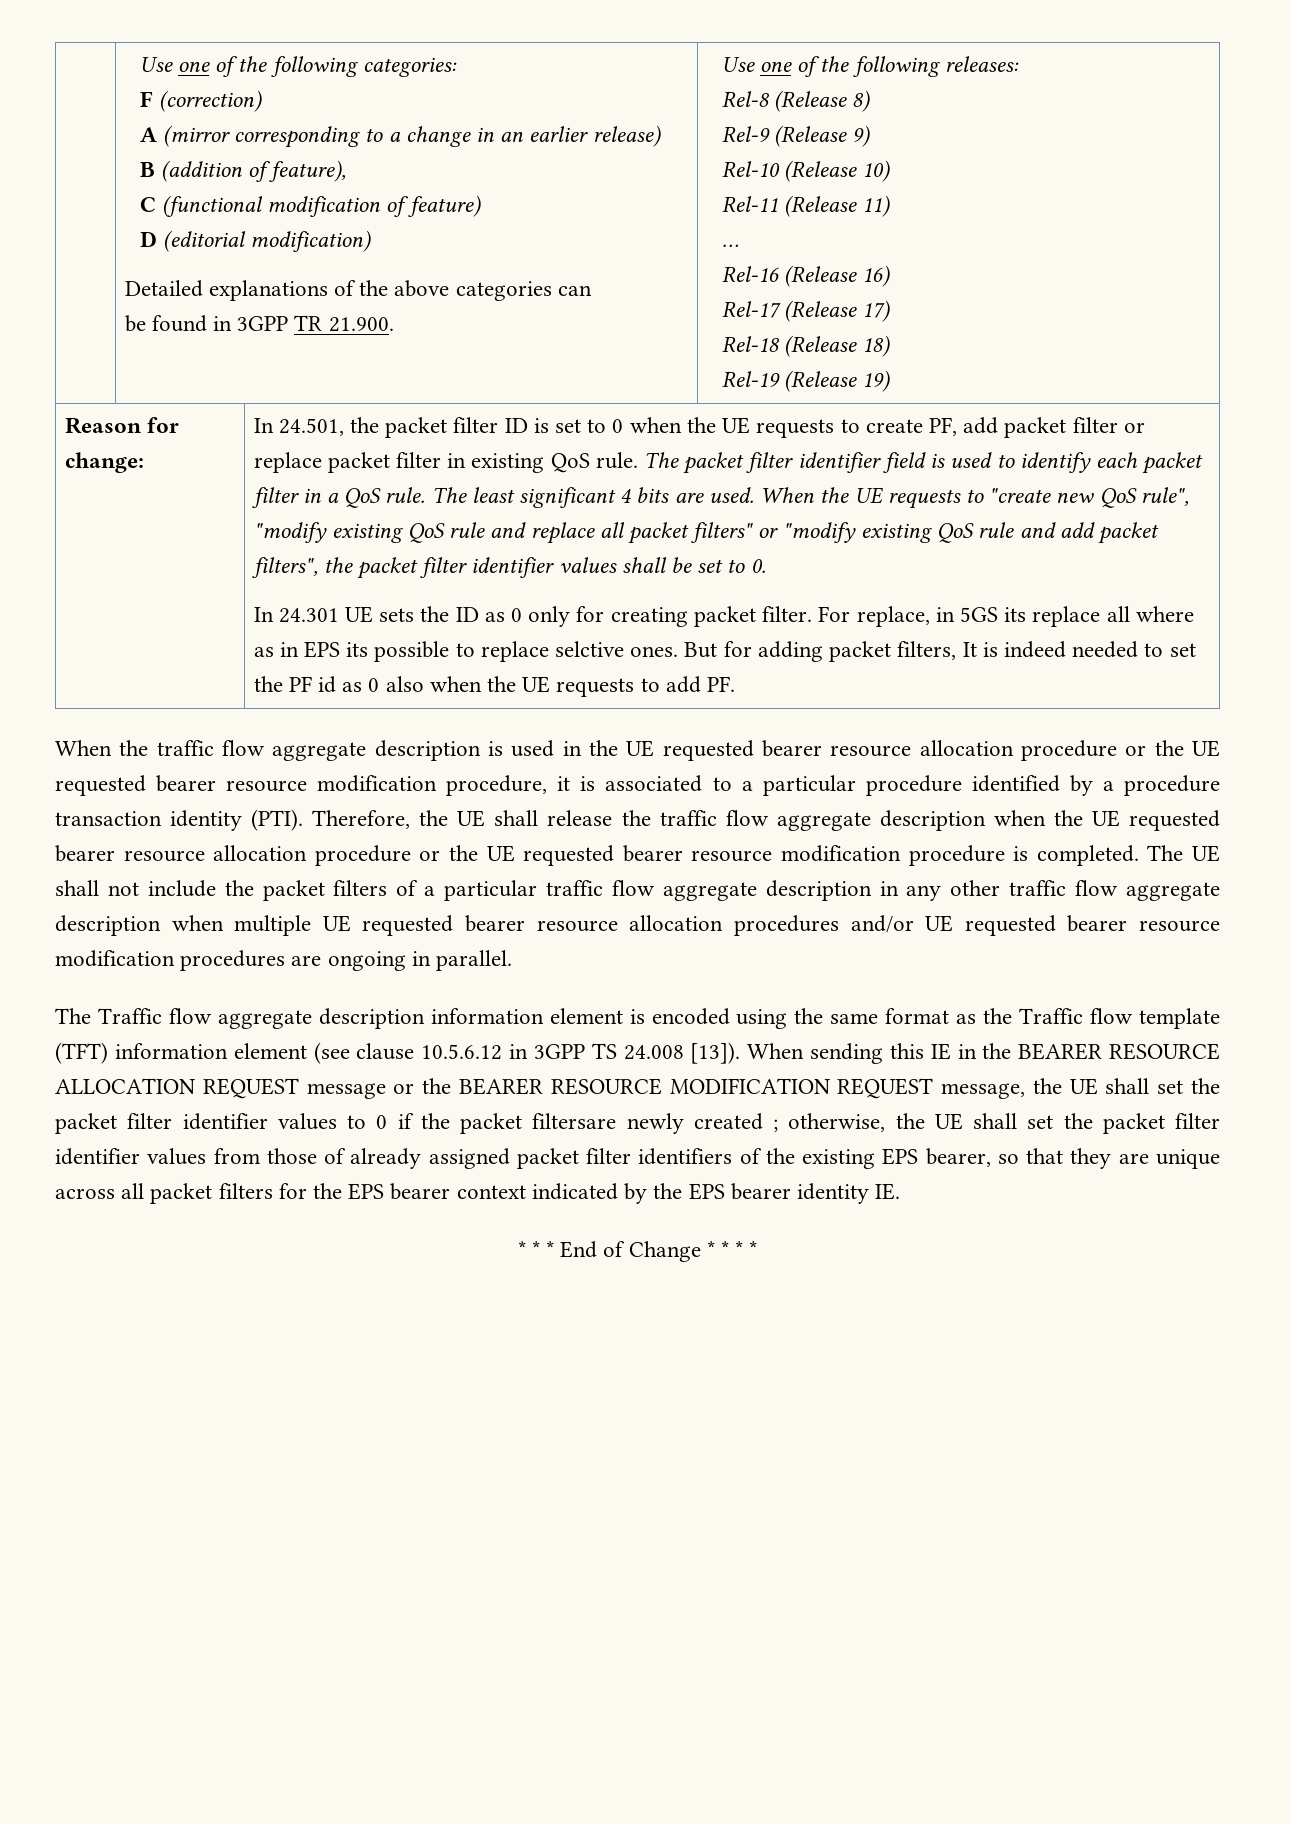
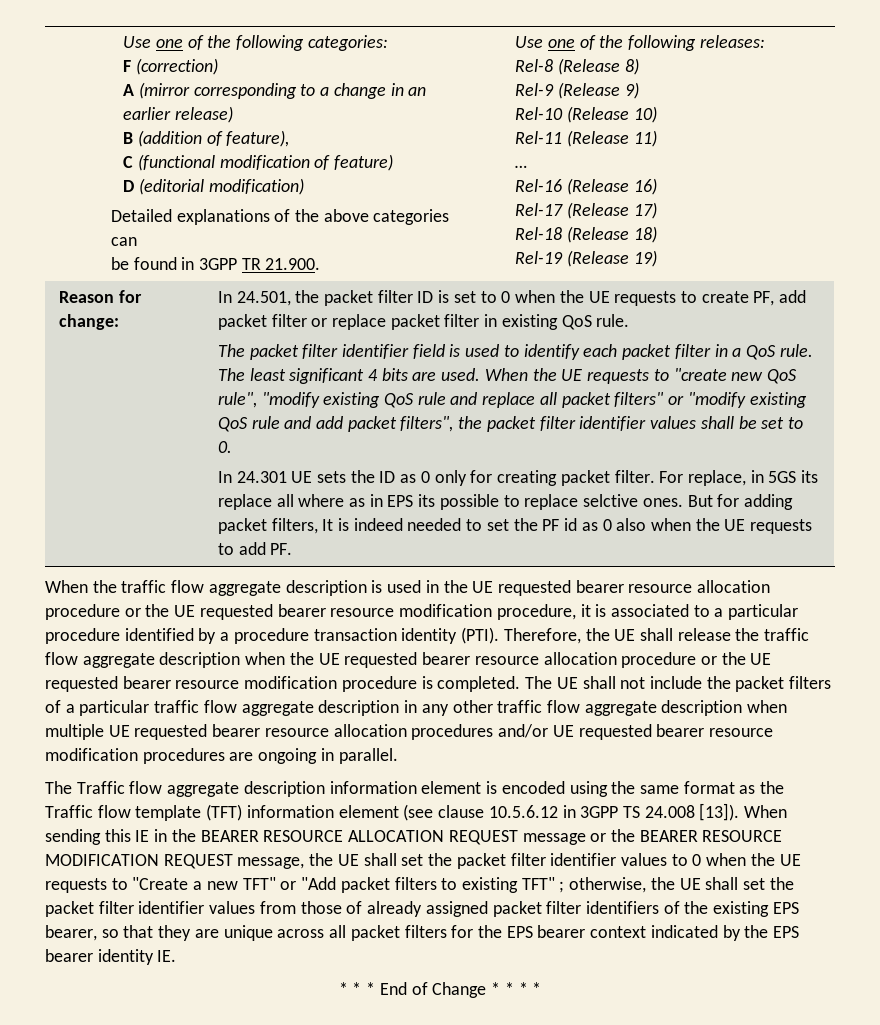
(638, 460) none -> (630, 320) //
[397,1113,763,1134] if the packet filtersare newly created -> [706,853,801,866] [45,877,555,893] when the UE requests to "Create a new TFT" or "Add packet filters to existing TFT"

